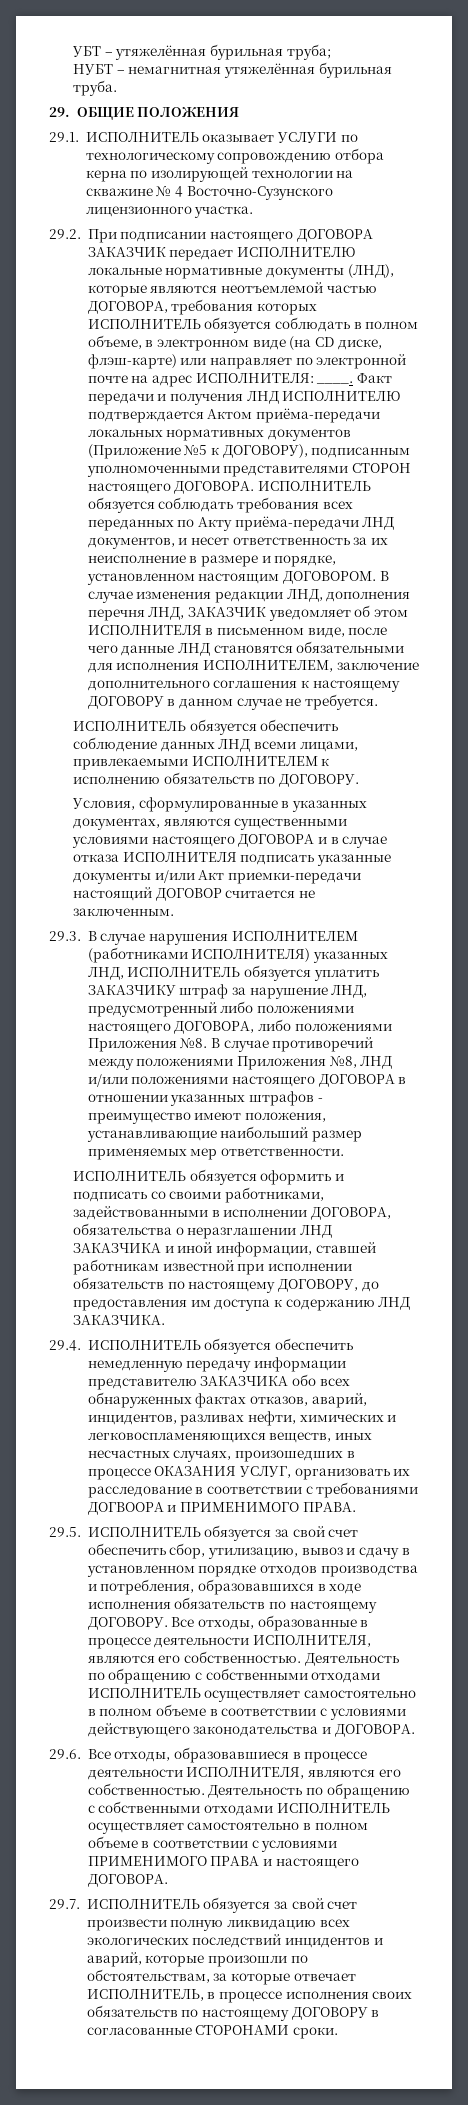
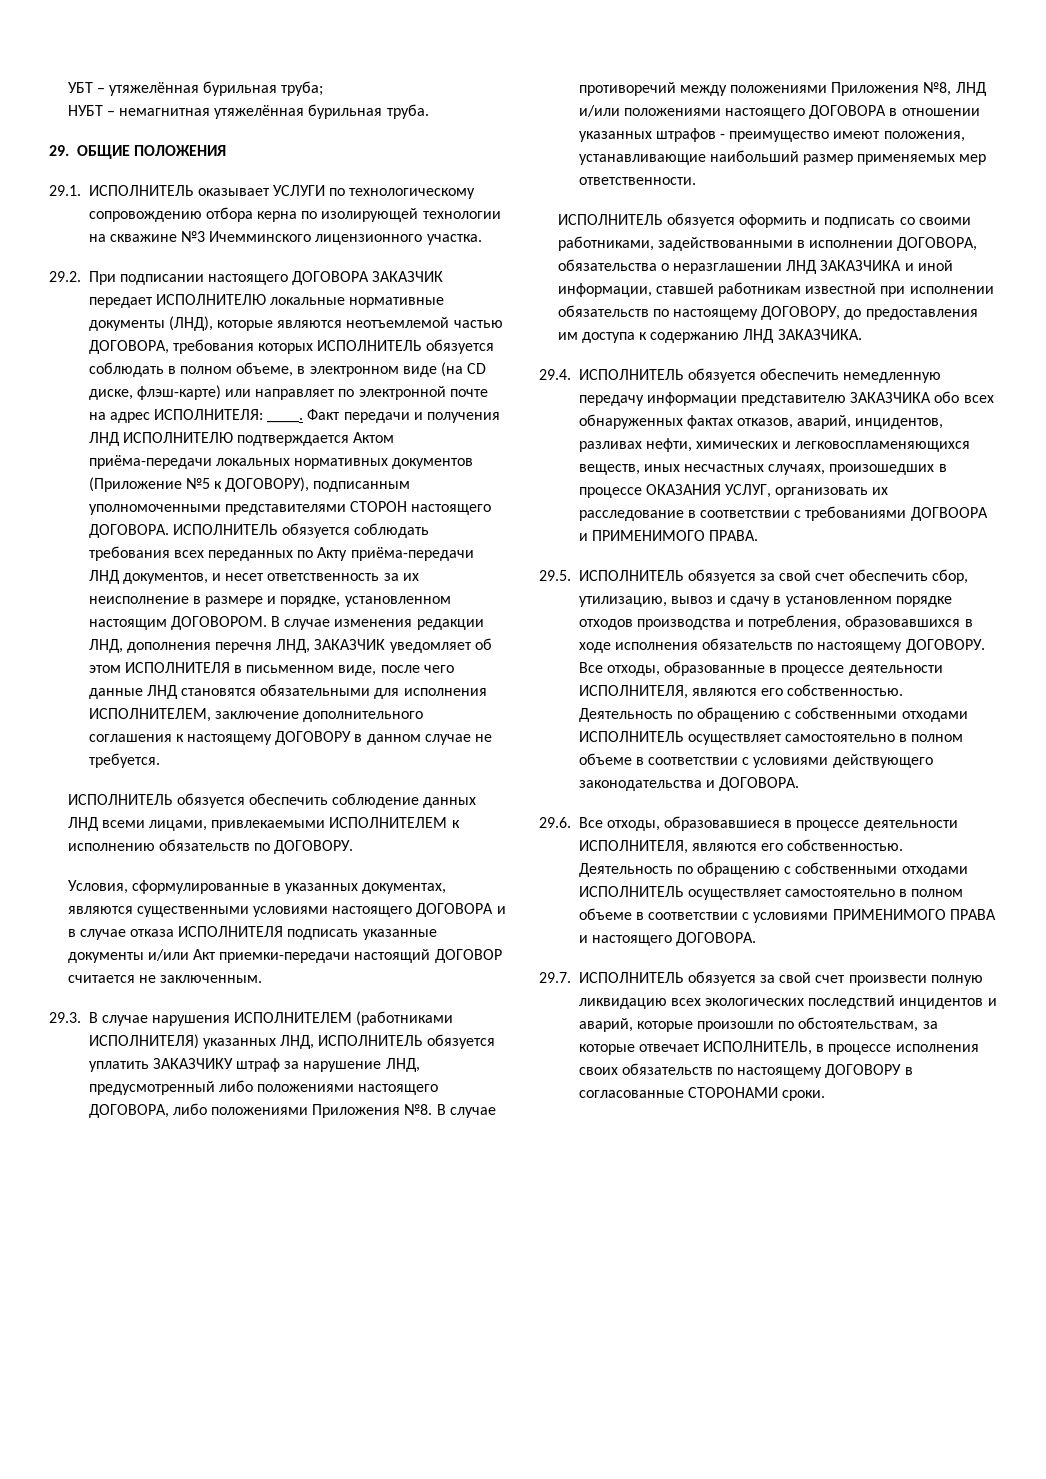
[156,186,333,200] № 4 Восточно-Сузунского -> [181,231,312,242] №3 Ичемминского

